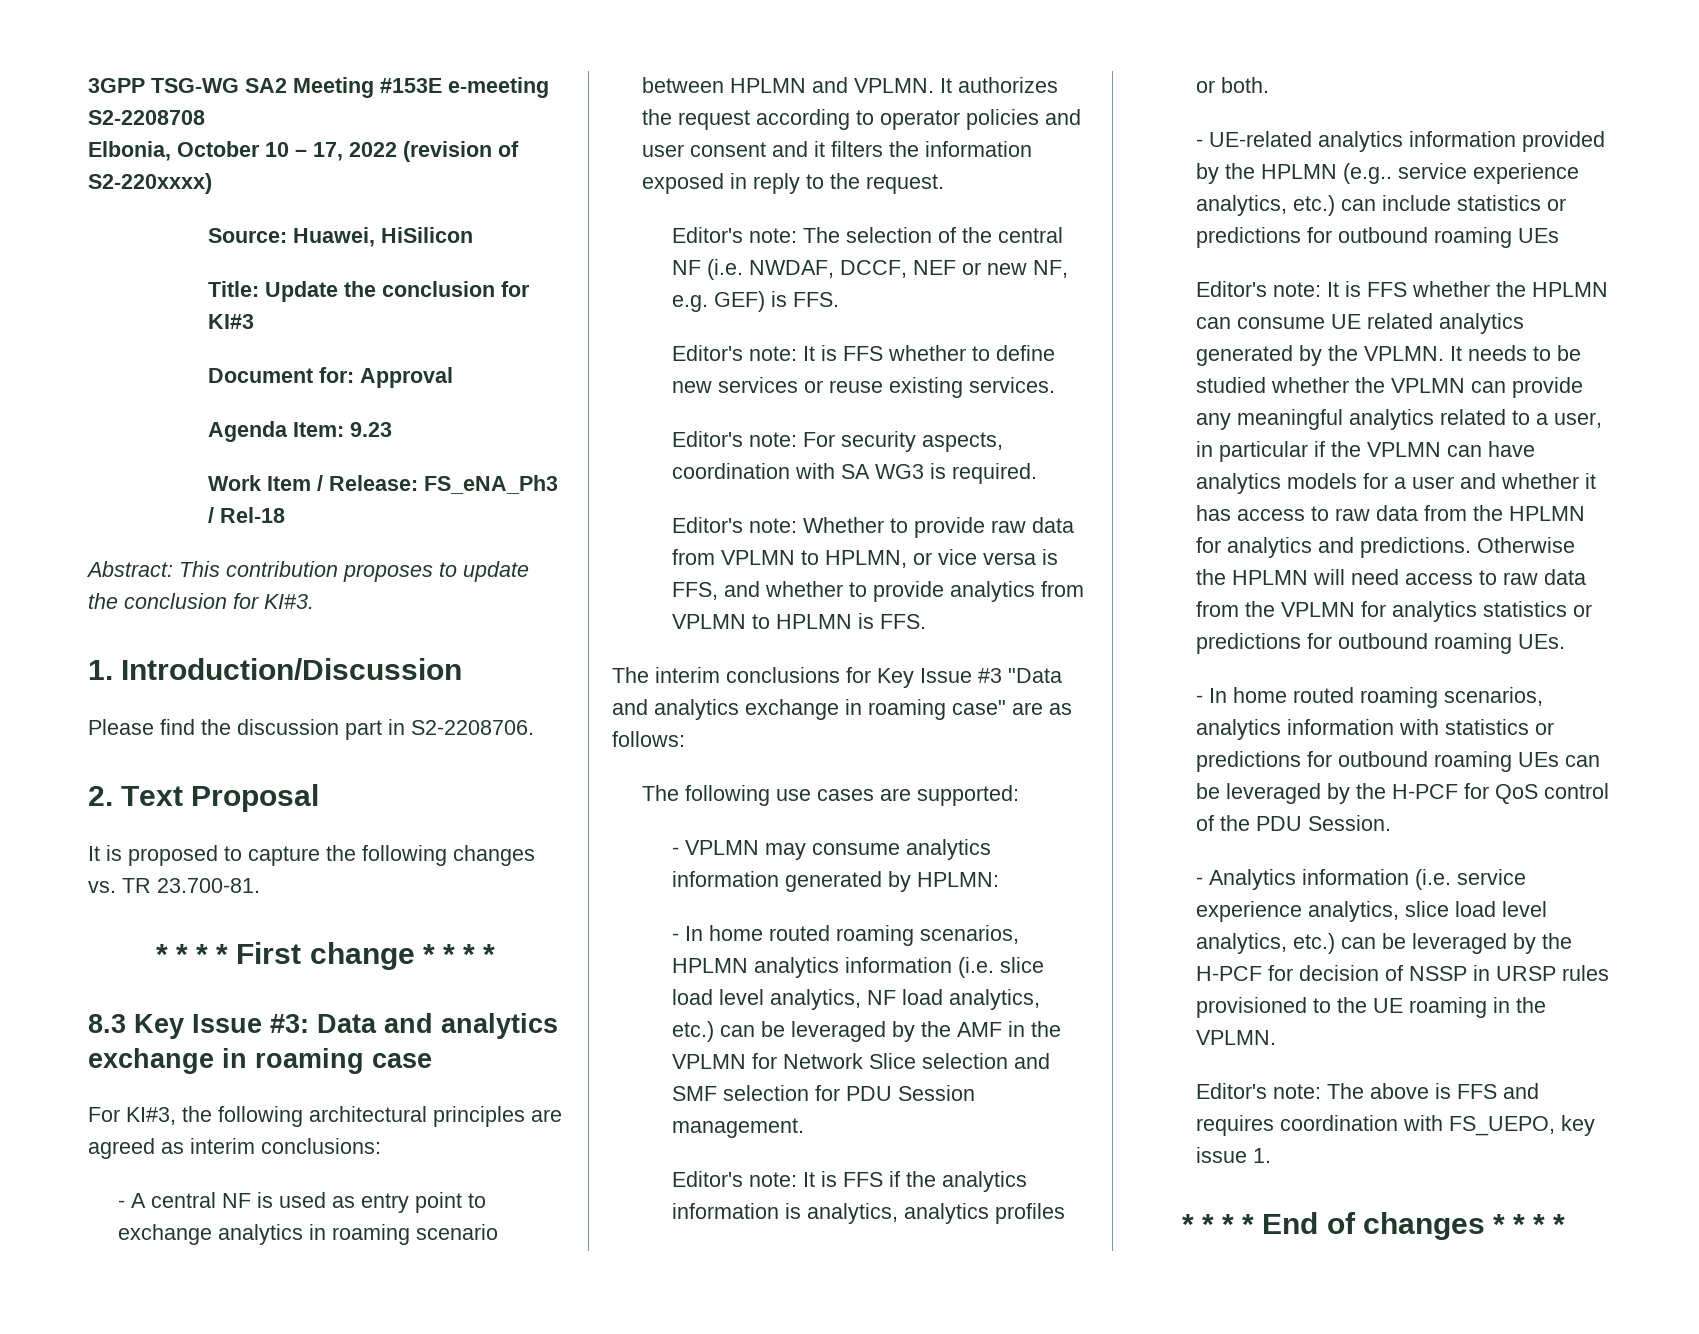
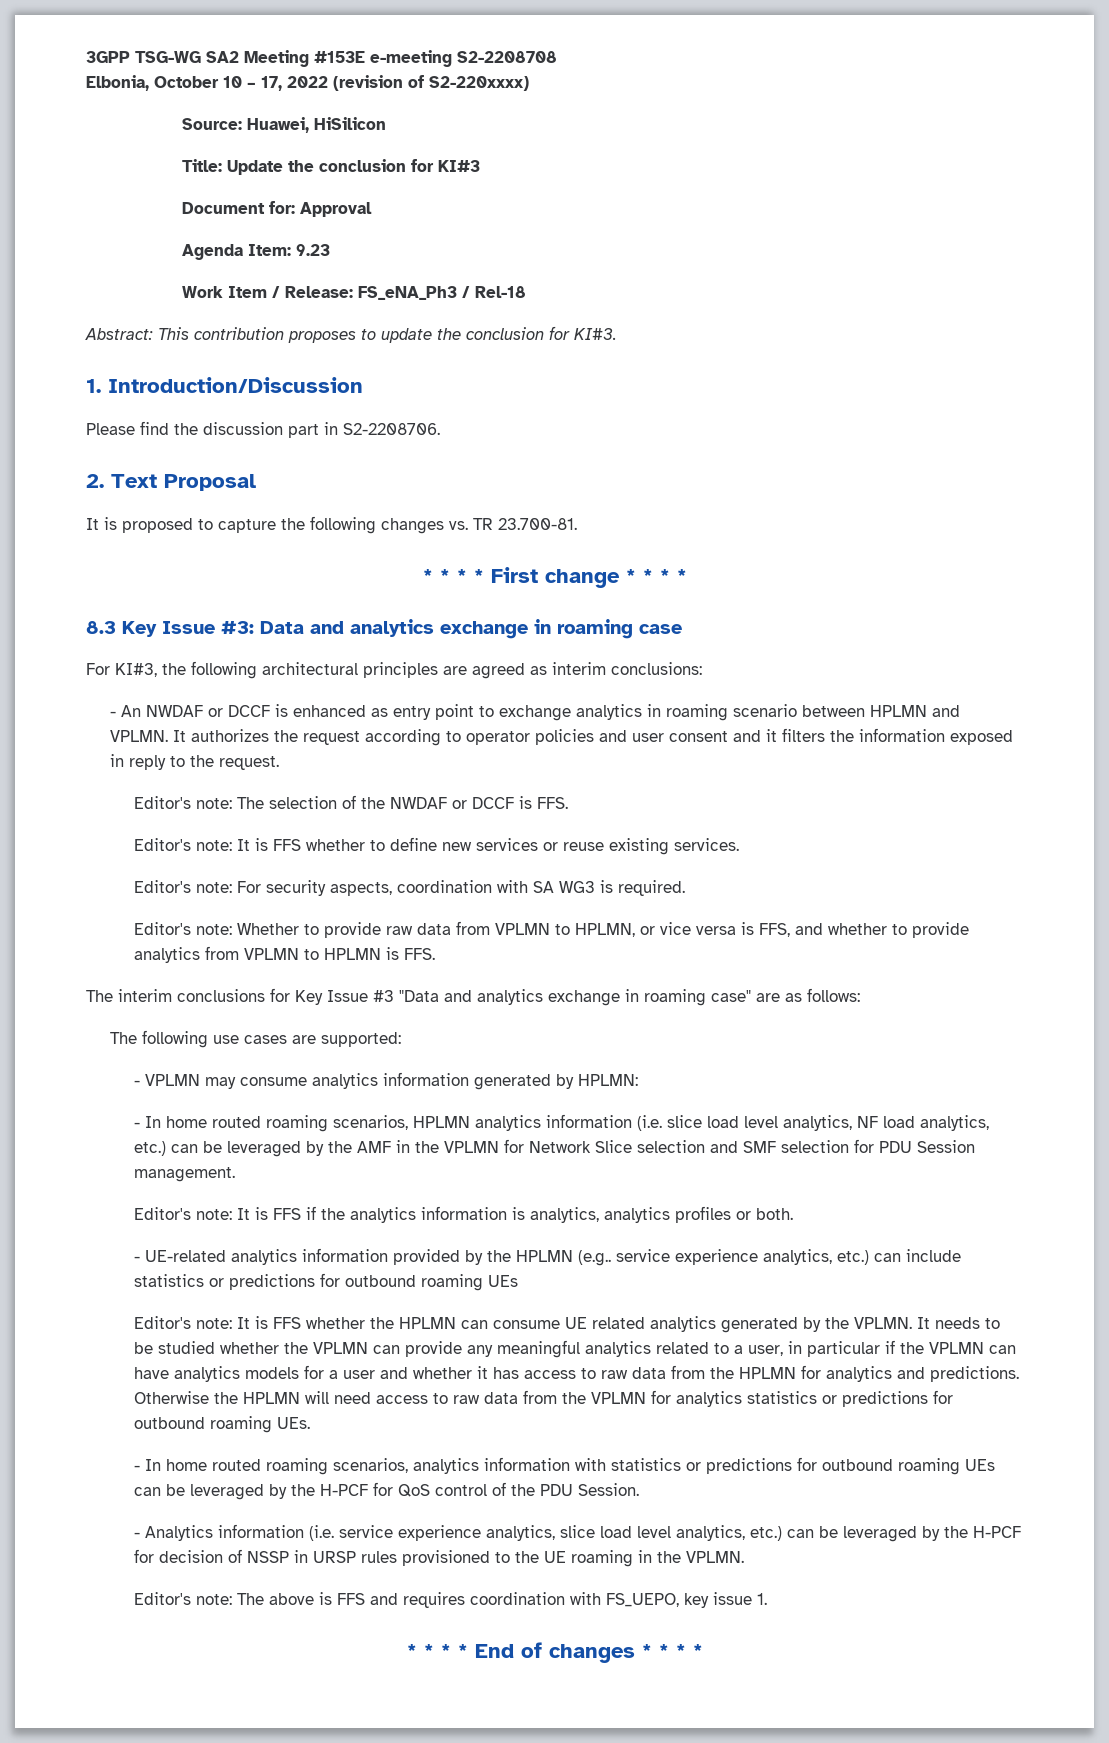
[131,1192,327,1208] A central NF is used -> [121,704,367,717] An NWDAF or DCCF is enhanced
[998,227,1064,243] [672,259,1069,280] [672,291,766,312] central NF (i.e. NWDAF, DCCF, NEF or new NF, e.g. GEF) -> [390,797,515,809] NWDAF or DCCF

